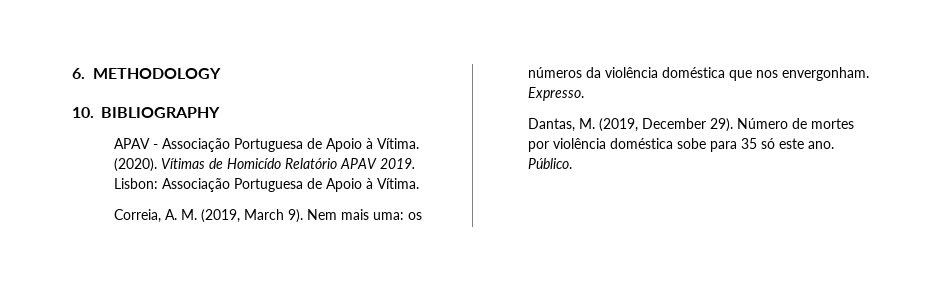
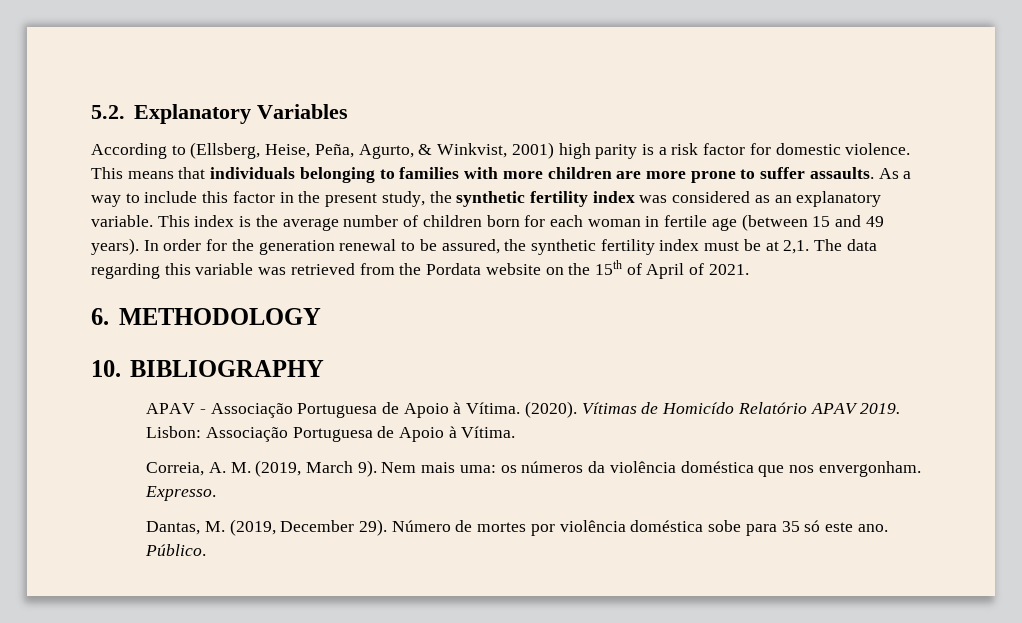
(72, 73) none -> [91,104,348,124] [91,142,911,159] [91,167,912,183] [91,191,882,207] [91,214,884,231] [91,238,877,255] [91,260,749,279] 5.2. Explanatory Variables // According to (Ellsberg, Heise, Peña, Agurto, & Winkvist, 2001) high parity is a risk factor for domestic violence. This means that individuals belonging to families with more children are more prone to suffer assaults. As a way to include this factor in the present study, the synthetic fertility index was considered as an explanatory variable. This index is the average number of children born for each woman in fertile age (between 15 and 49 years). In order for the generation renewal to be assured, the synthetic fertility index must be at 2,1. The data regarding this variable was retrieved from the Pordata website on the 15th of April of 2021. //

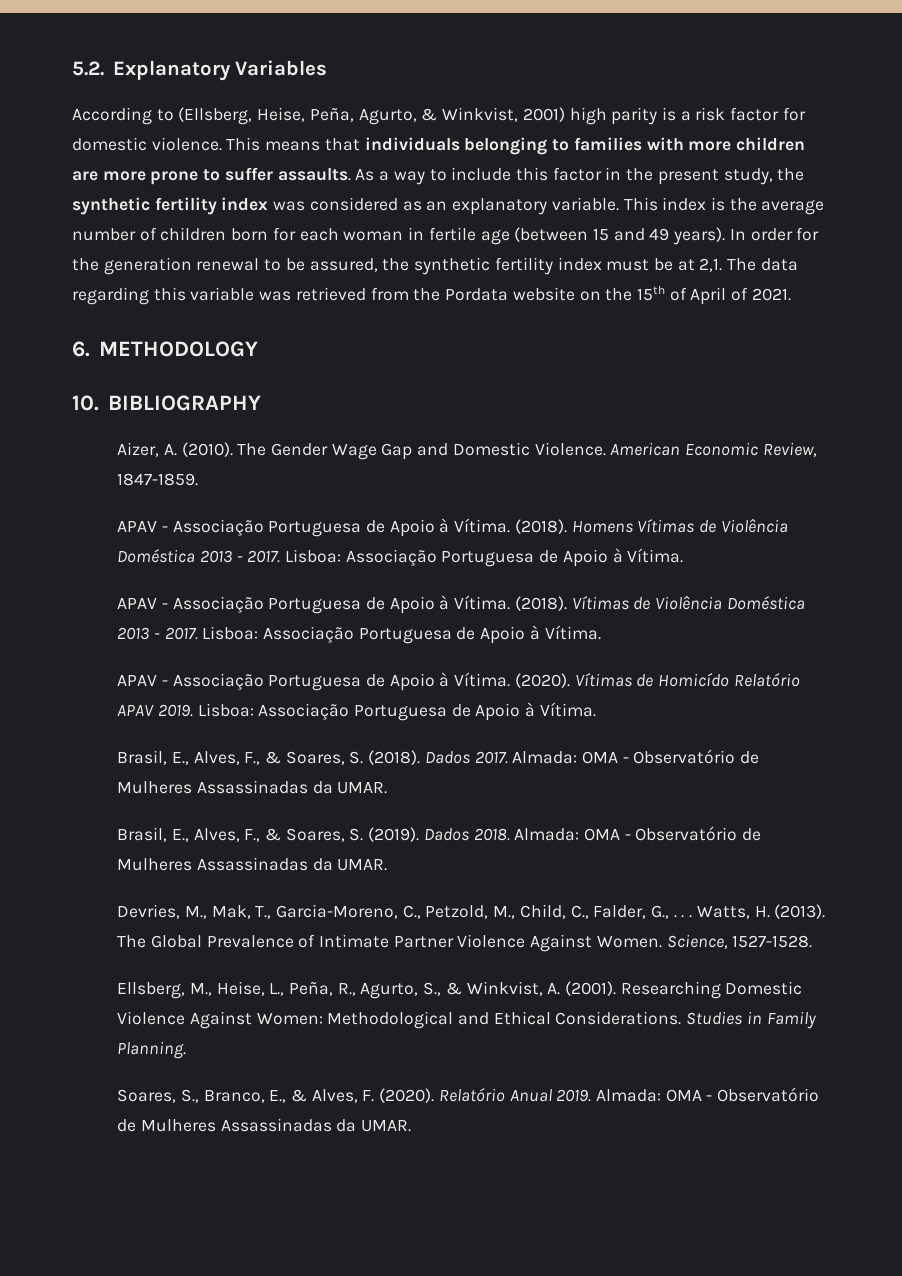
(324, 368) none -> [117,442,817,460] [117,473,199,486] [117,518,788,537] [117,548,684,567] [117,595,805,614] [117,625,601,644] // Aizer, A. (2010). The Gender Wage Gap and Domestic Violence. American Economic Review, 1847-1859. // APAV - Associação Portuguesa de Apoio à Vítima. (2018). Homens Vítimas de Violência Doméstica 2013 - 2017. Lisboa: Associação Portuguesa de Apoio à Vítima. // APAV - Associação Portuguesa de Apoio à Vítima. (2018). Vítimas de Violência Doméstica 2013 - 2017. Lisboa: Associação Portuguesa de Apoio à Vítima.
[146,426,516,442] [146,460,921,477] [145,486,217,501] [146,519,888,536] [145,544,207,556] Lisbon: Associação Portuguesa de Apoio à Vítima. // Correia, A. M. (2019, March 9). Nem mais uma: os números da violência doméstica que nos envergonham. Expresso. // Dantas, M. (2019, December 29). Número de mortes por violência doméstica sobe para 35 só este ano. Público. -> [197,702,596,721] [117,749,760,765] [117,780,388,794] [117,826,762,842] [117,857,388,871] [117,904,826,919] [117,934,813,952] [117,981,803,999] [117,1011,816,1029] [117,1041,187,1059] [117,1087,820,1103] [117,1118,411,1132] Lisboa: Associação Portuguesa de Apoio à Vítima. // Brasil, E., Alves, F., & Soares, S. (2018). Dados 2017. Almada: OMA - Observatório de Mulheres Assassinadas da UMAR. // Brasil, E., Alves, F., & Soares, S. (2019). Dados 2018. Almada: OMA - Observatório de Mulheres Assassinadas da UMAR. // Devries, M., Mak, T., Garcia-Moreno, C., Petzold, M., Child, C., Falder, G., . . . Watts, H. (2013). The Global Prevalence of Intimate Partner Violence Against Women. Science, 1527-1528. // Ellsberg, M., Heise, L., Peña, R., Agurto, S., & Winkvist, A. (2001). Researching Domestic Violence Against Women: Methodological and Ethical Considerations. Studies in Family Planning. // Soares, S., Branco, E., & Alves, F. (2020). Relatório Anual 2019. Almada: OMA - Observatório de Mulheres Assassinadas da UMAR.

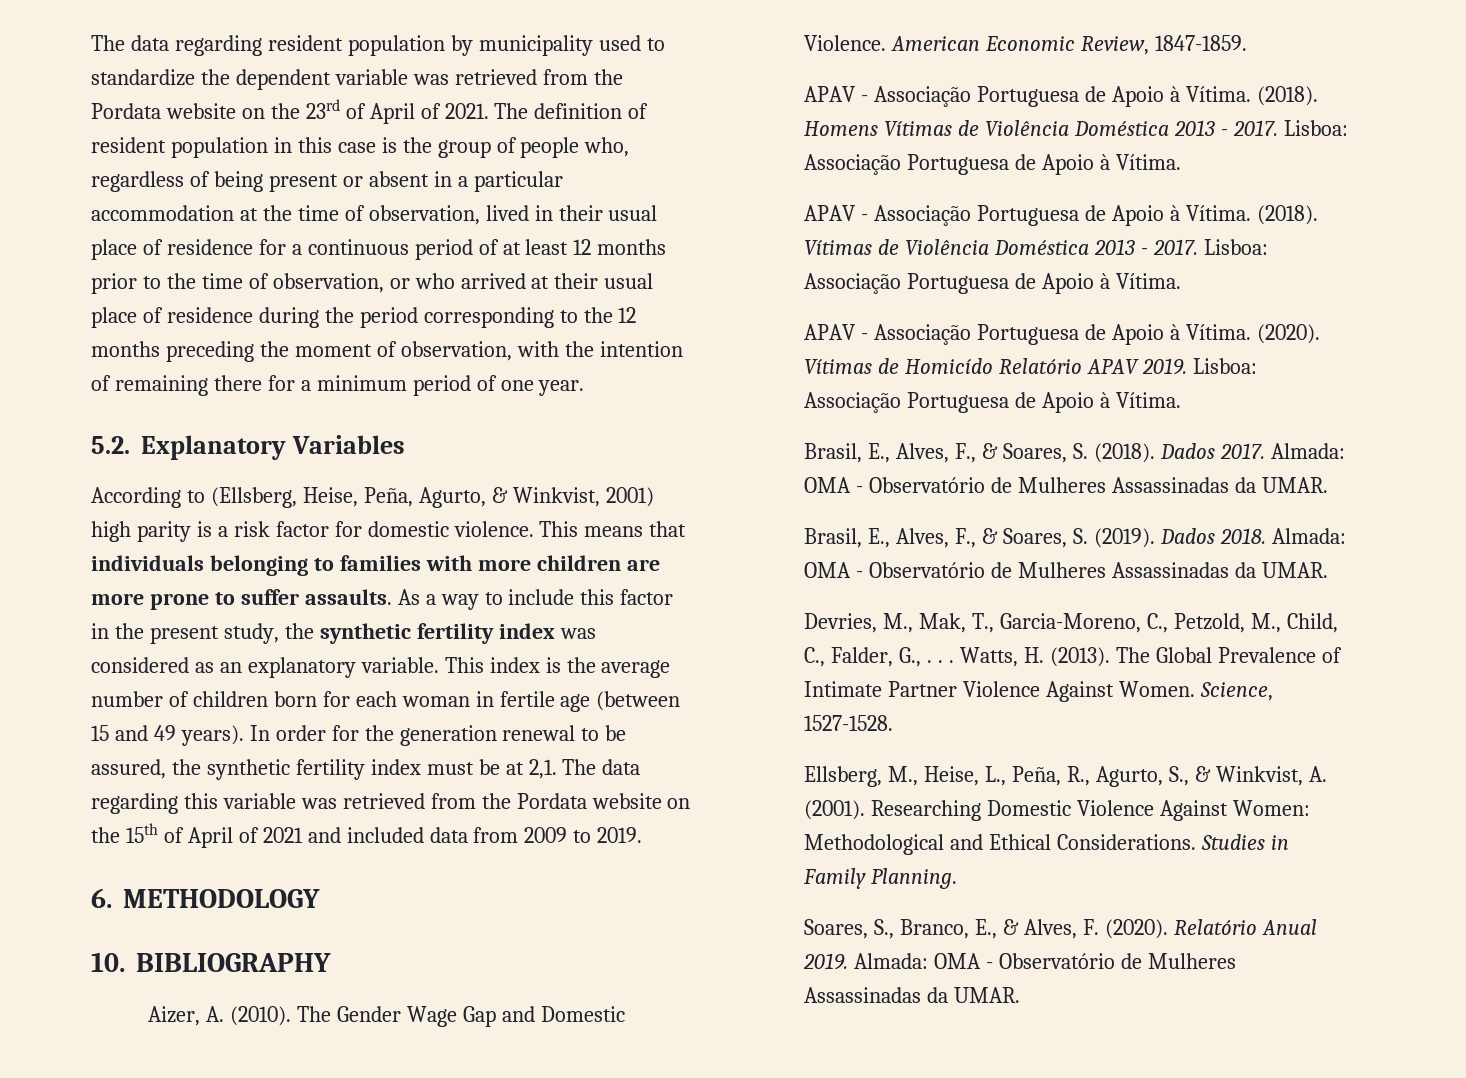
(72, 68) none -> [91,35,665,56] [91,69,623,90] [91,99,649,124] [91,137,630,158] [91,171,563,192] [91,205,658,225] [91,239,667,260] [91,273,654,294] [91,307,637,328] [91,341,683,362] [91,375,585,396] The data regarding resident population by municipality used to standardize the dependent variable was retrieved from the Pordata website on the 23rd of April of 2021. The definition of resident population in this case is the group of people who, regardless of being present or absent in a particular accommodation at the time of observation, lived in their usual place of residence for a continuous period of at least 12 months prior to the time of observation, or who arrived at their usual place of residence during the period corresponding to the 12 months preceding the moment of observation, with the intention of remaining there for a minimum period of one year. //
[751,288,791,301] 2021. -> [262,827,643,843] 2021 and included data from 2009 to 2019.

